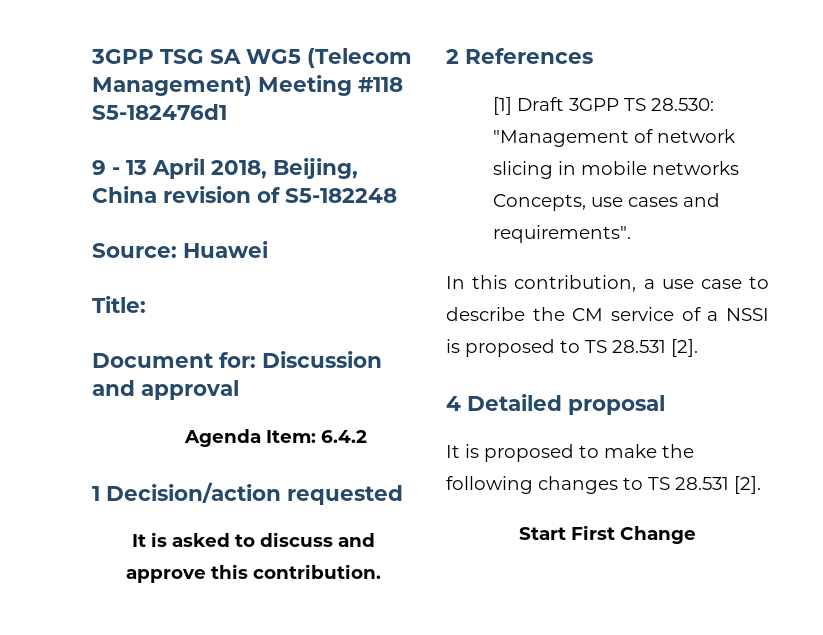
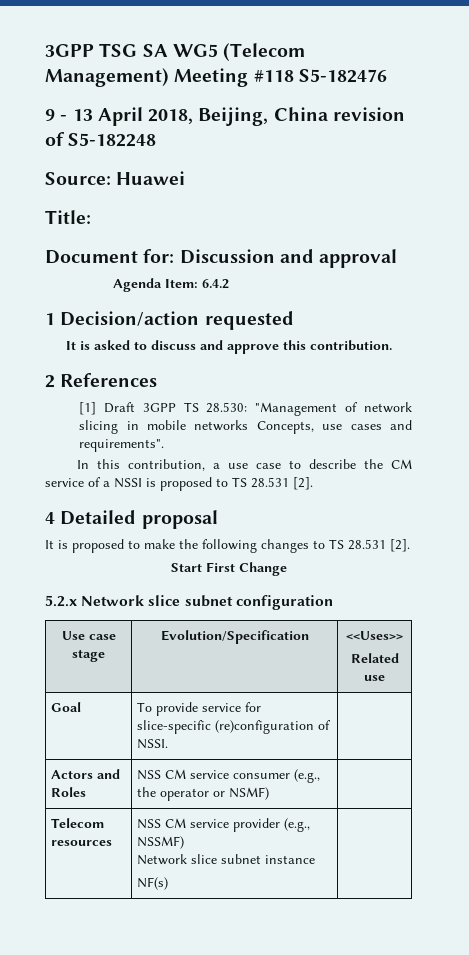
[92,104,227,120] S5-182476d1 -> [298,69,387,83] S5-182476
(696, 535) none -> [45,595,333,610] [61,631,116,640] [72,649,105,662] [160,630,309,644] [346,631,403,640] [350,653,399,663] [364,675,385,681] [51,702,82,712] [137,702,262,716] [137,720,332,734] [137,739,169,749] [51,769,121,779] [51,787,87,797] [137,769,321,783] [137,787,270,801] [51,818,105,828] [51,840,113,846] [137,818,311,832] [137,836,185,849] [137,854,316,865] [137,877,169,890] // 5.2.x Network slice subnet configuration // Use case stage | Evolution/Specification | <<Uses>> // Related use // Goal | To provide service for slice-specific (re)configuration of NSSI. | // Actors and Roles | NSS CM service consumer (e.g., the operator or NSMF) | // Telecom resources | NSS CM service provider (e.g., NSSMF) // Network slice subnet instance // NF(s) |

